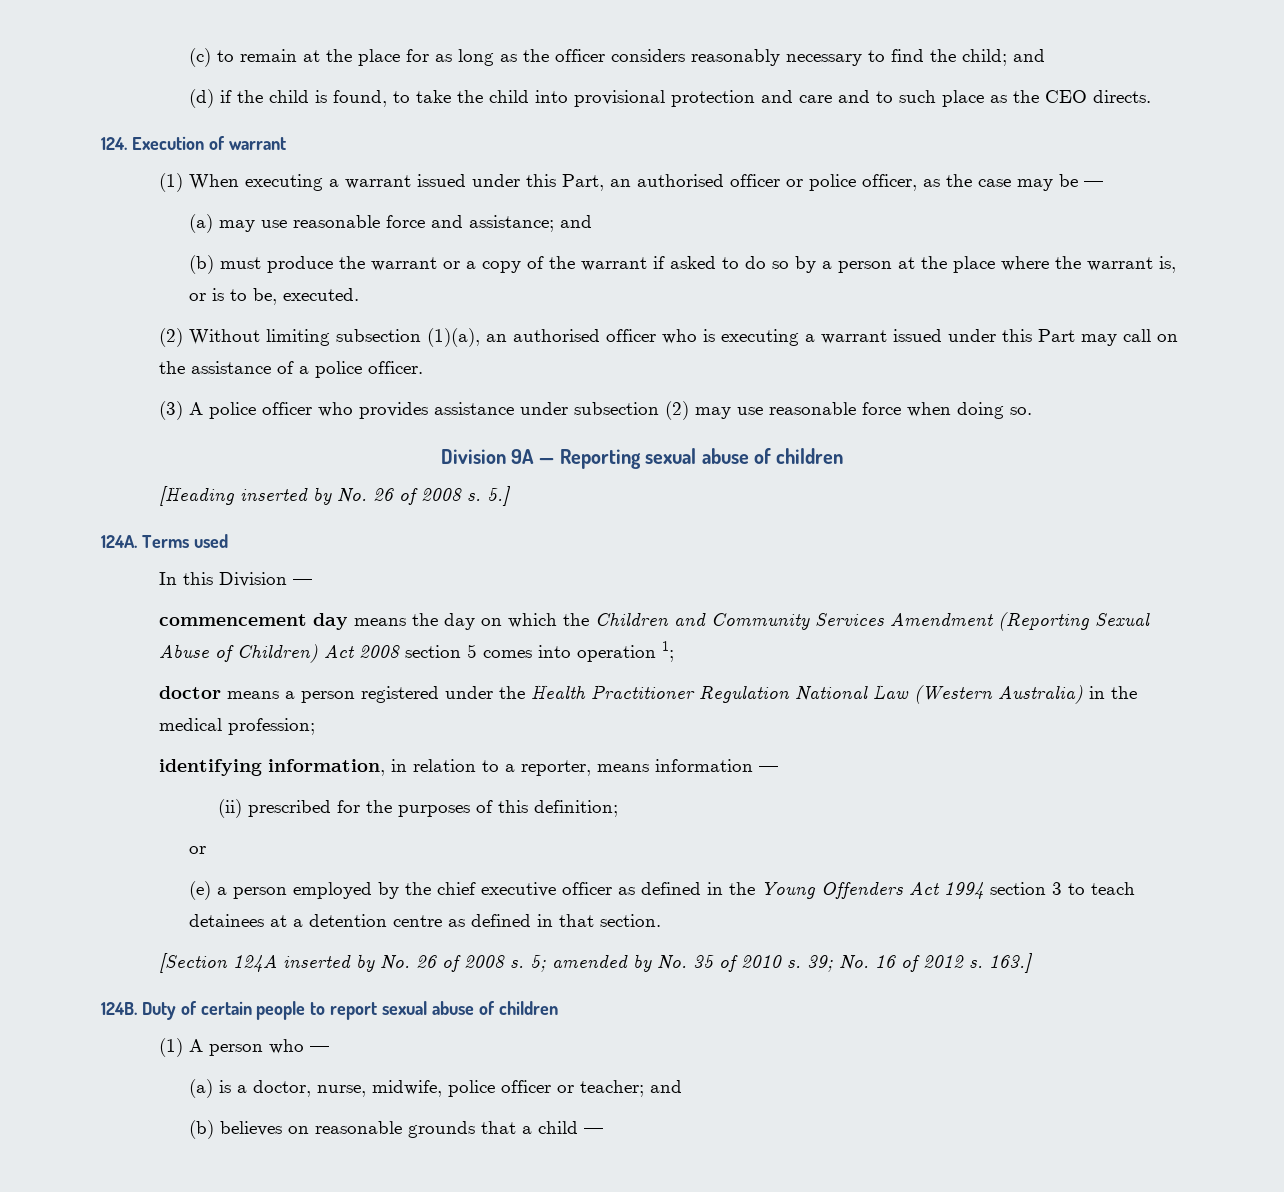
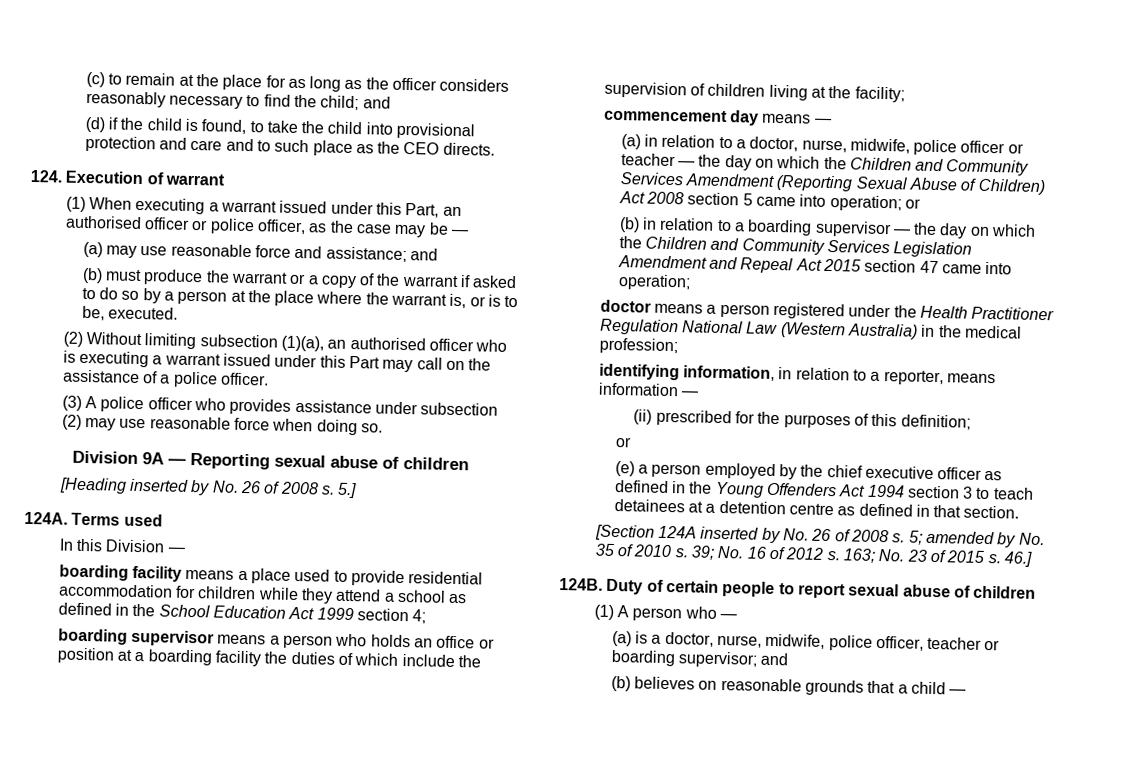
[159,613,407,630] commencement day means -> [58,564,484,587] [57,583,468,604] [57,602,427,624] [57,628,495,649] [56,647,481,668] [603,81,905,103] [603,108,832,126] [620,134,1024,156] [620,153,695,167] boarding facility means a place used to provide residential accommodation for children while they attend a school as defined in the School Education Act 1999 section 4; // boarding supervisor means a person who holds an office or position at a boarding facility the duties of which include the supervision of children living at the facility; // commencement day means — // (a) in relation to a doctor, nurse, midwife, police officer or teacher —
[483,641,675,662] comes into operation 1; -> [755,194,921,212] [618,217,1037,239] [618,236,973,258] [617,255,1013,275] [617,274,691,291] came into operation; or // (b) in relation to a boarding supervisor — the day on which the Children and Community Services Legislation Amendment and Repeal Act 2015 section 47 came into operation;
[989,953,1034,973] 163.] -> [842,548,1032,567] 163; No. 23 of 2015 s. 46.]
[500,1080,644,1097] officer or teacher; -> [875,635,1001,651] [610,649,758,668] officer, teacher or boarding supervisor;

